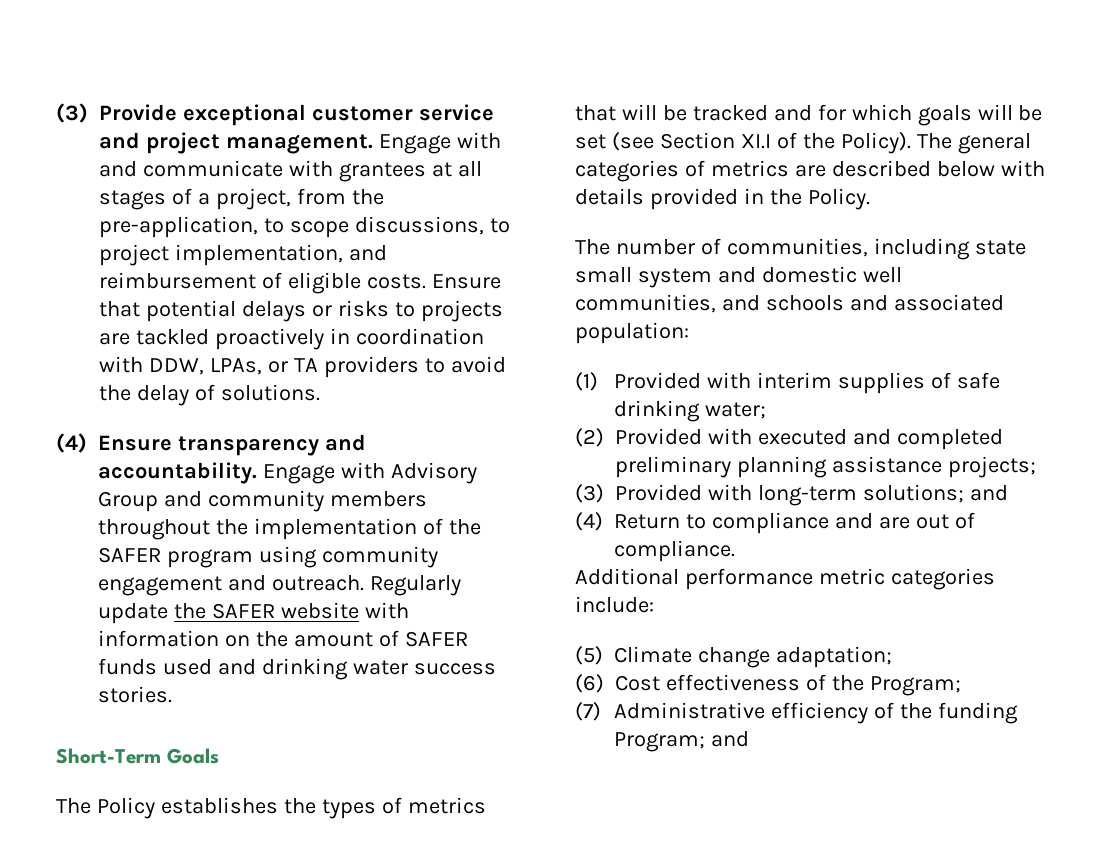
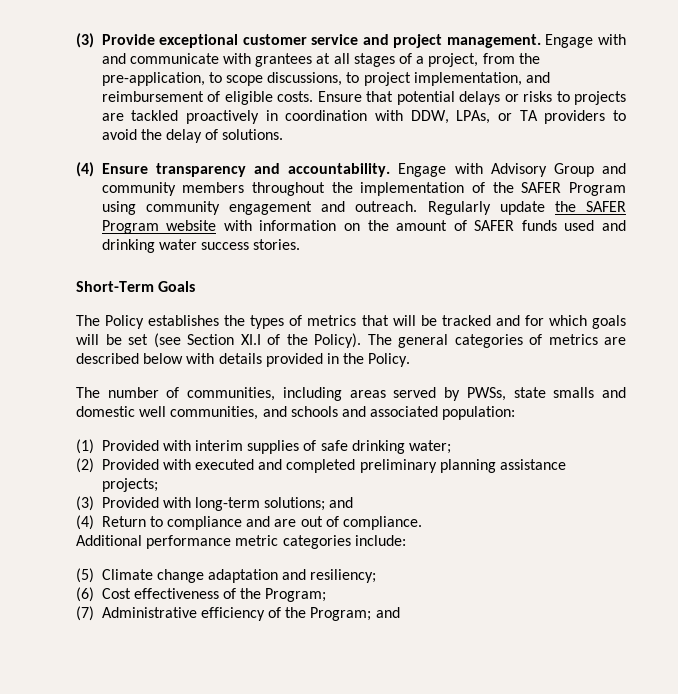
[166,549,253,568] program -> [569,182,626,196] Program
(275, 611) none -> [101,220,159,234] Program
[974,240,1026,255] [575,267,712,288] state small system -> [349,387,595,401] areas served by PWSs, state smalls
[776,646,893,668] adaptation; -> [208,569,377,583] adaptation and resiliency;
[938,702,1019,724] funding -> (307, 612) none

